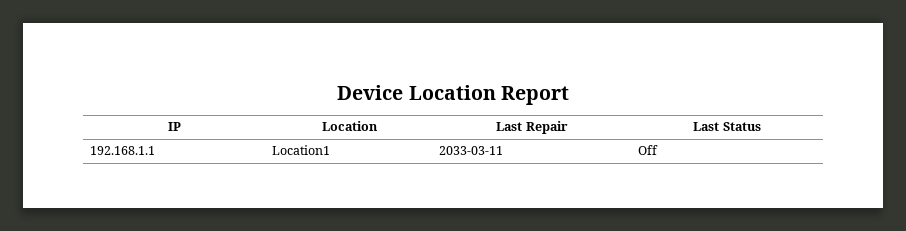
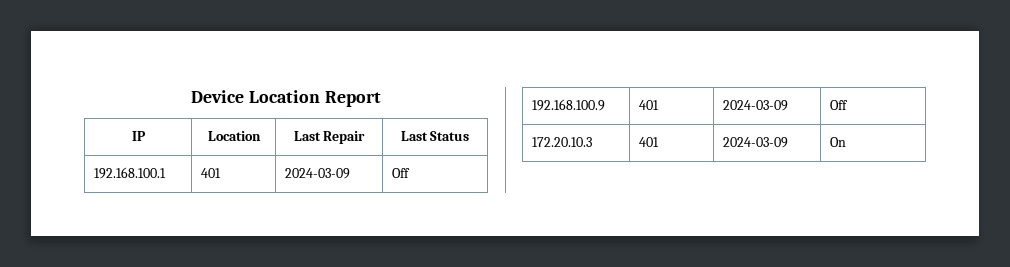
[90,146,156,155] [272,145,331,155] [439,146,504,155] [638,145,659,155] 192.168.1.1 | Location1 | 2033-03-11 | Off -> [93,167,166,179] [200,168,221,178] [284,168,350,179] [391,168,410,178] [531,99,605,111] [638,100,659,110] [722,100,788,111] [829,100,848,110] [531,137,592,147] [638,137,659,147] [722,137,788,148] [829,137,846,147] 192.168.100.1 | 401 | 2024-03-09 | Off // 192.168.100.9 | 401 | 2024-03-09 | Off // 172.20.10.3 | 401 | 2024-03-09 | On

